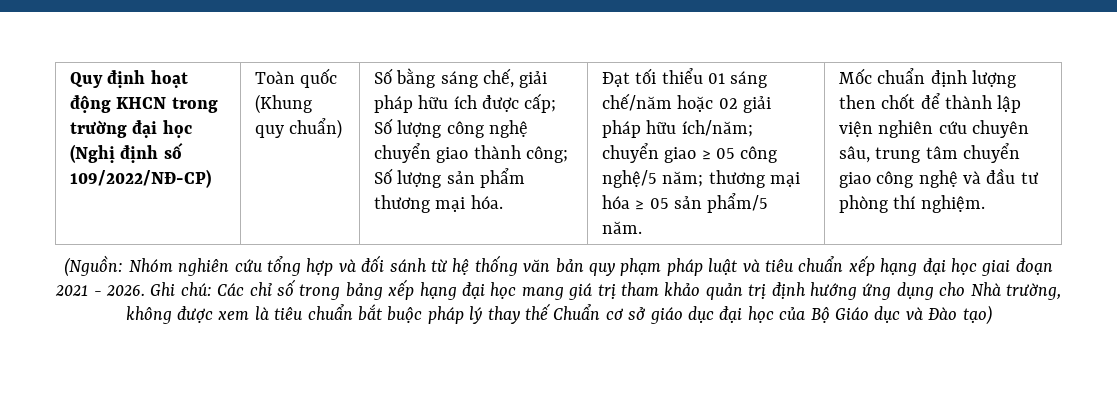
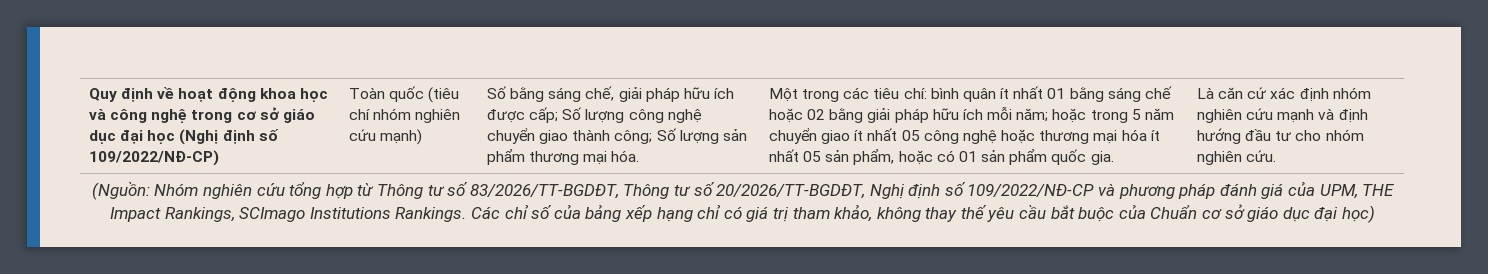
(146, 79) none -> [157,87,175,99] về
[116,97,218,113] [69,120,127,138] KHCN trong trường -> [259,88,328,102] [88,107,315,123] [88,130,116,144] khoa học và công nghệ trong cơ sở giáo dục
[254,94,312,114] [254,118,343,139] (Khung quy chuẩn) -> [428,87,460,103] [348,108,461,123] [348,129,422,145] (tiêu chí nhóm nghiên cứu mạnh)
[601,68,768,88] [601,93,672,111] Đạt tối thiểu 01 sáng chế/năm -> [768,86,1173,102] Một trong các tiêu chí: bình quân ít nhất 01 bằng sáng chế
[742,96,771,113] [601,120,753,138] [601,143,778,163] [601,170,800,188] [601,193,769,213] [601,221,642,234] [838,68,1016,88] [838,93,1022,113] [838,120,1029,138] [838,143,1020,163] [838,168,1039,188] [838,195,985,213] giải pháp hữu ích/năm; chuyển giao ≥ 05 công nghệ/5 năm; thương mại hóa ≥ 05 sản phẩm/5 năm. | Mốc chuẩn định lượng then chốt để thành lập viện nghiên cứu chuyên sâu, trung tâm chuyển giao công nghệ và đầu tư phòng thí nghiệm. -> [829,106,1175,123] [768,128,1160,144] [768,149,1114,165] [1196,87,1371,102] [1196,108,1368,123] [1196,128,1364,144] [1196,150,1276,165] bằng giải pháp hữu ích mỗi năm; hoặc trong 5 năm chuyển giao ít nhất 05 công nghệ hoặc thương mại hóa ít nhất 05 sản phẩm, hoặc có 01 sản phẩm quốc gia. | Là căn cứ xác định nhóm nghiên cứu mạnh và định hướng đầu tư cho nhóm nghiên cứu.
[338,255,1053,276] [55,282,212,296] và đối sánh từ hệ thống văn bản quy phạm pháp luật và tiêu chuẩn xếp hạng đại học giai đoạn 2021 - 2026. Ghi chú: -> [357,181,1395,199] [110,207,467,222] từ Thông tư số 83/2026/TT-BGDĐT, Thông tư số 20/2026/TT-BGDĐT, Nghị định số 109/2022/NĐ-CP và phương pháp đánh giá của UPM, THE Impact Rankings, SCImago Institutions Rankings.
[299,284,341,300] trong -> [553,204,581,219] của
[461,282,1061,300] [125,303,550,324] đại học mang giá trị tham khảo quản trị định hướng ứng dụng cho Nhà trường, không được xem là tiêu chuẩn bắt buộc pháp lý thay thế -> [697,204,1146,222] chỉ có giá trị tham khảo, không thay thế yêu cầu bắt buộc của
[747,305,992,325] học của Bộ Giáo dục và Đào tạo) -> [1341,205,1375,223] học)

